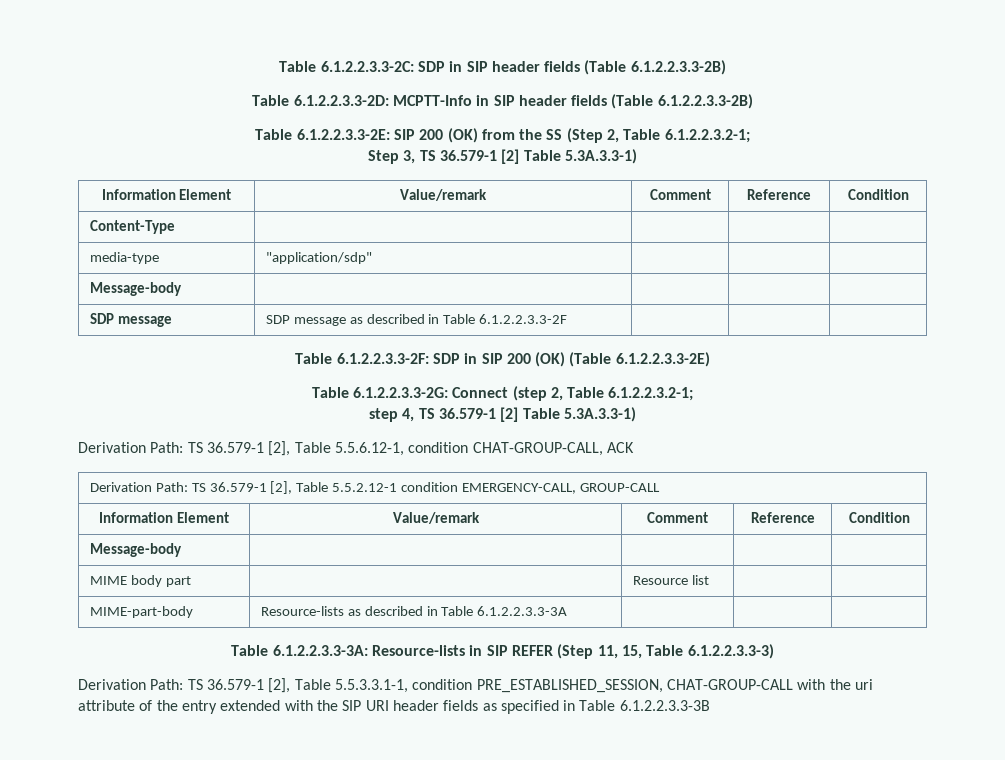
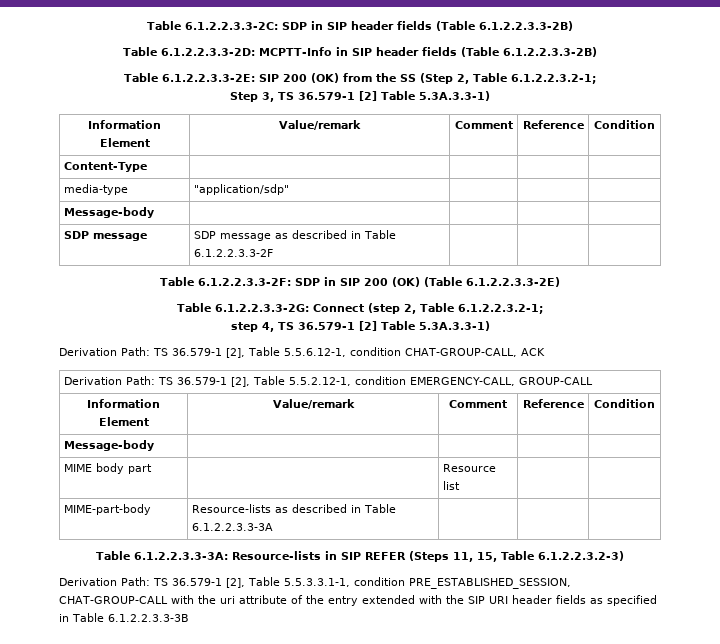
[332,483,398,492] 5.5.2.12-1 -> [288,377,351,386] 5.5.2.12-1,
[557,644,594,659] (Step -> [408,551,449,562] (Steps
[687,644,774,659] 6.1.2.2.3.3-3) -> [538,551,625,561] 6.1.2.2.3.2-3)

